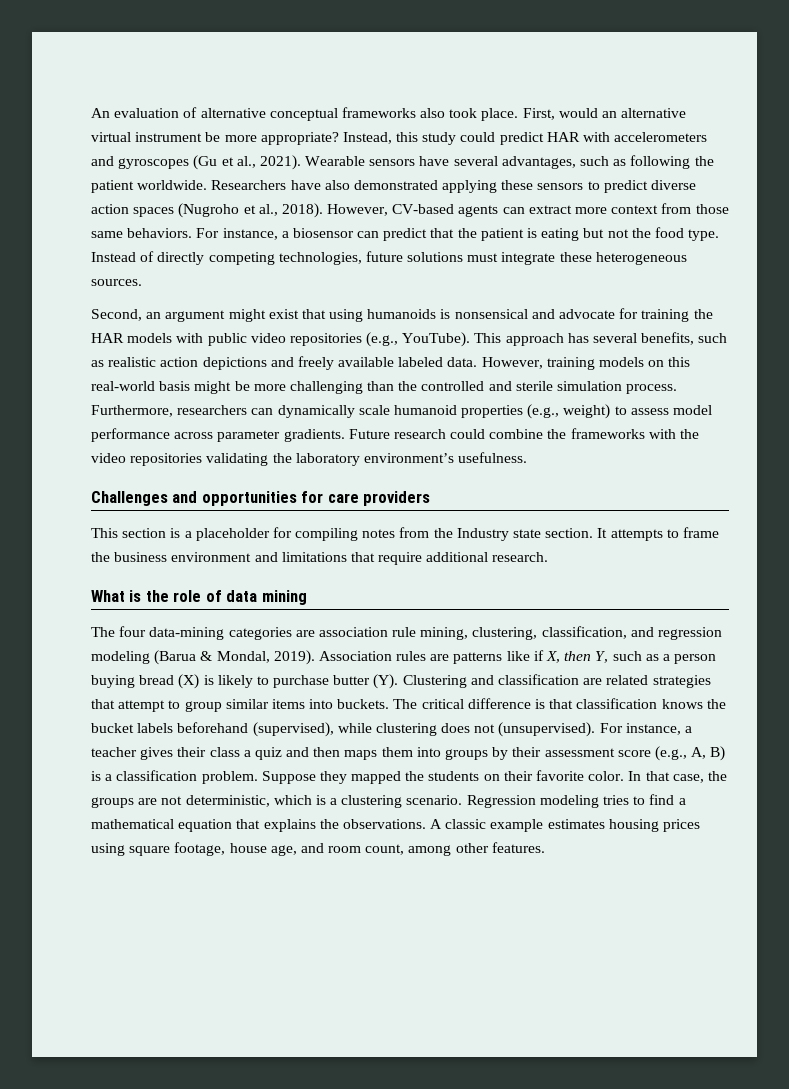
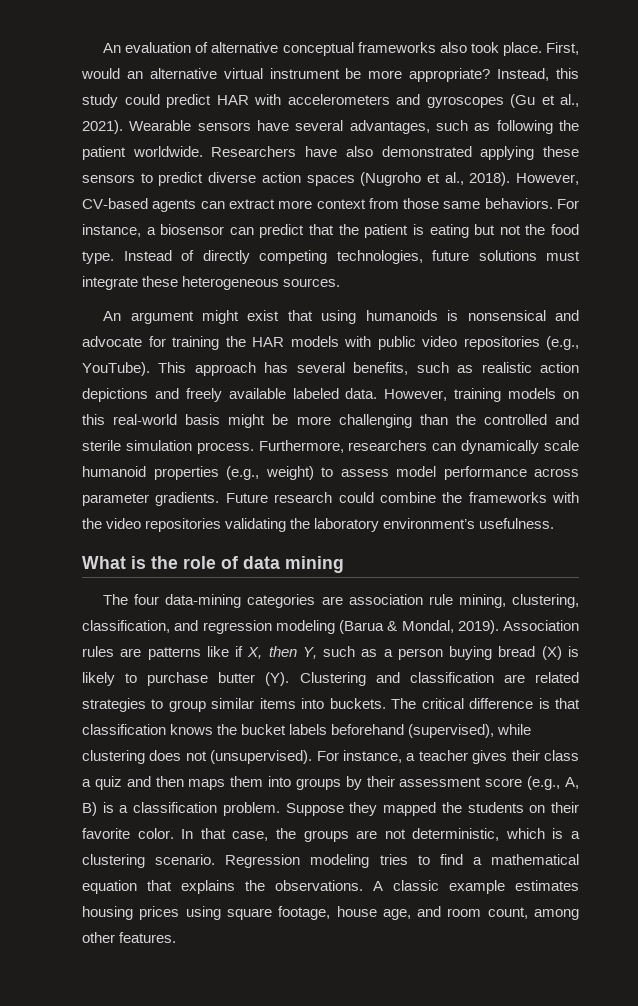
[91,309,162,321] Second, an -> [103,311,122,321] An
[91,491,431,506] [91,527,719,541] [91,552,549,565] // Challenges and opportunities for care providers // This section is a placeholder for compiling notes from the Industry state section. It attempts to frame the business environment and limitations that require additional research. -> (555, 523) none
[91,699,166,712] that attempt -> (146, 705) none

